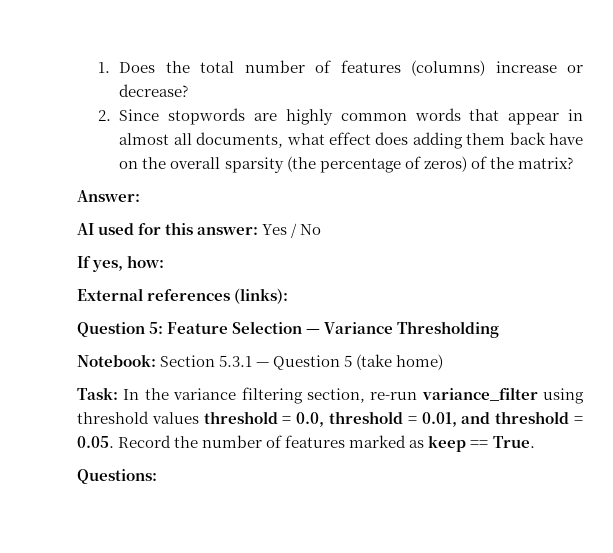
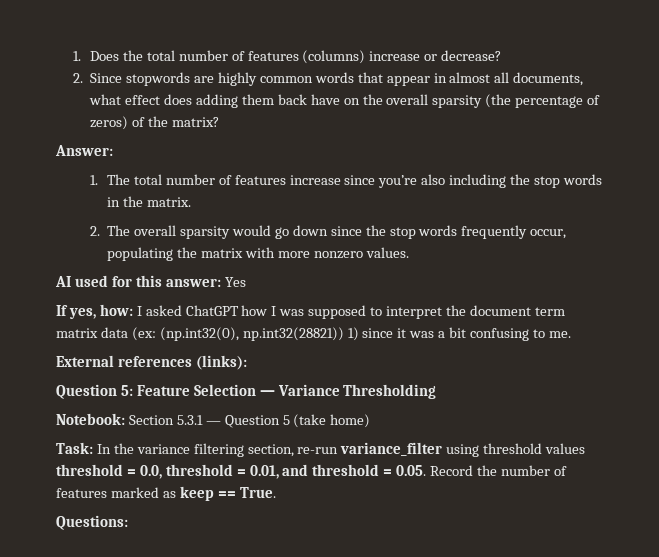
(140, 196) none -> [89,174,602,188] [106,196,191,207] [89,225,567,239] [107,247,409,261] // 1. The total number of features increase since you’re also including the stop words in the matrix. // 2. The overall sparsity would go down since the stop words frequently occur, populating the matrix with more nonzero values.
[291,223,322,238] / No -> (246, 282) none
(165, 261) none -> [136,305,565,319] [56,327,571,341] I asked ChatGPT how I was supposed to interpret the document term matrix data (ex: (np.int32(0), np.int32(28821)) 1) since it was a bit confusing to me.

